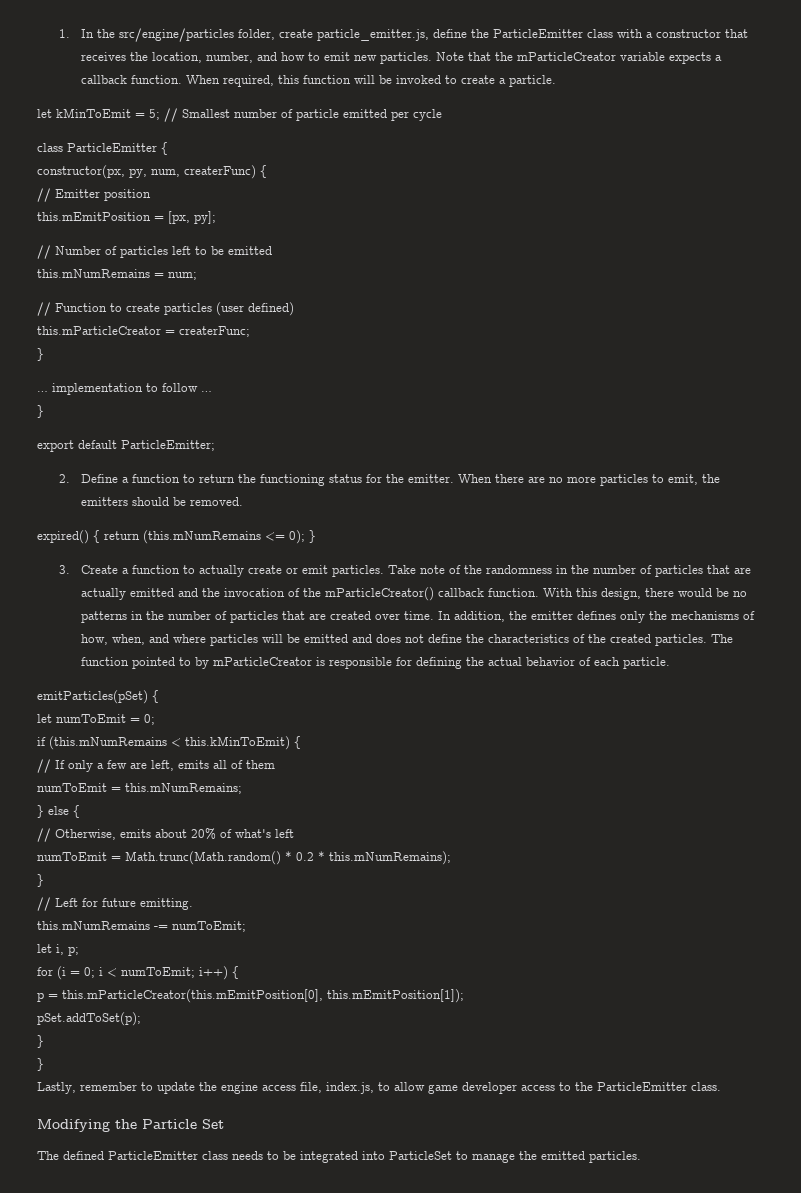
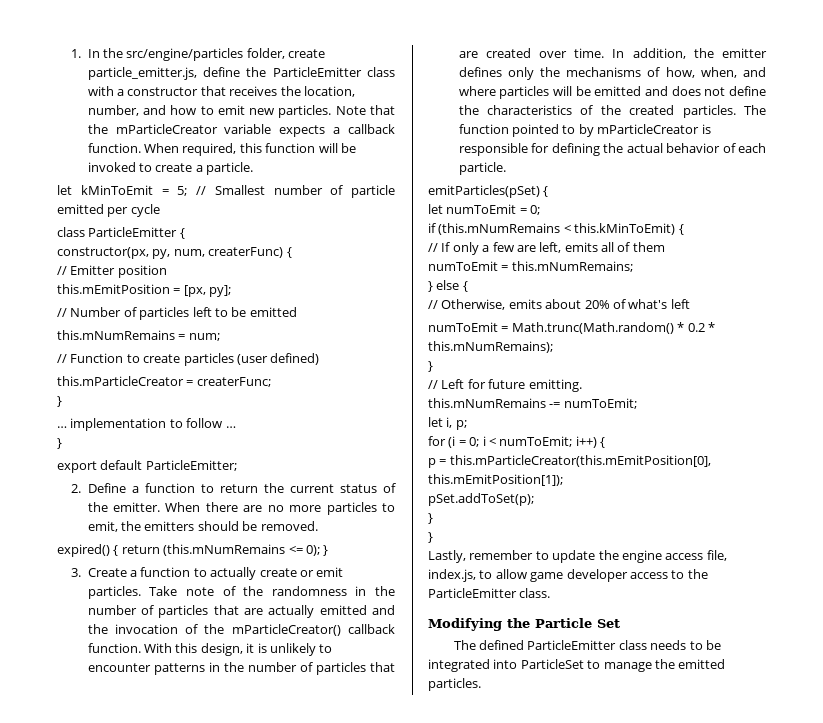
[259,474,382,486] functioning status for -> [289,483,396,493] current status of
[644,588,747,597] there would be no -> [246,643,333,656] [87,663,151,672] it is unlikely to encounter

